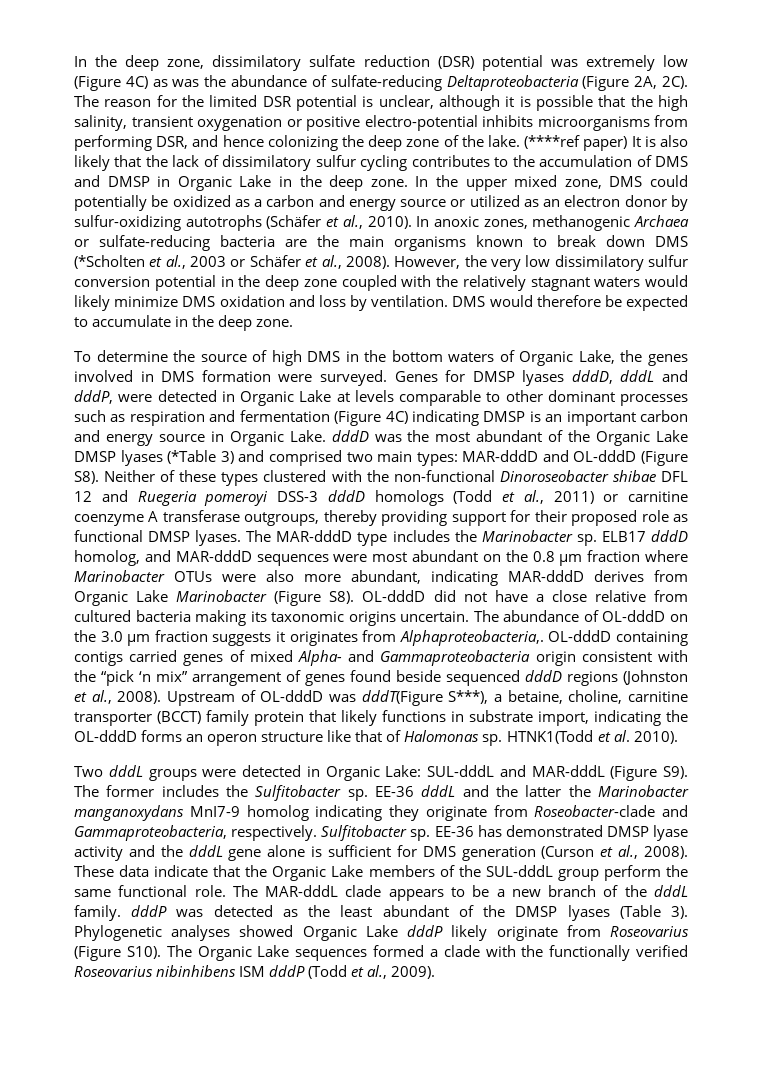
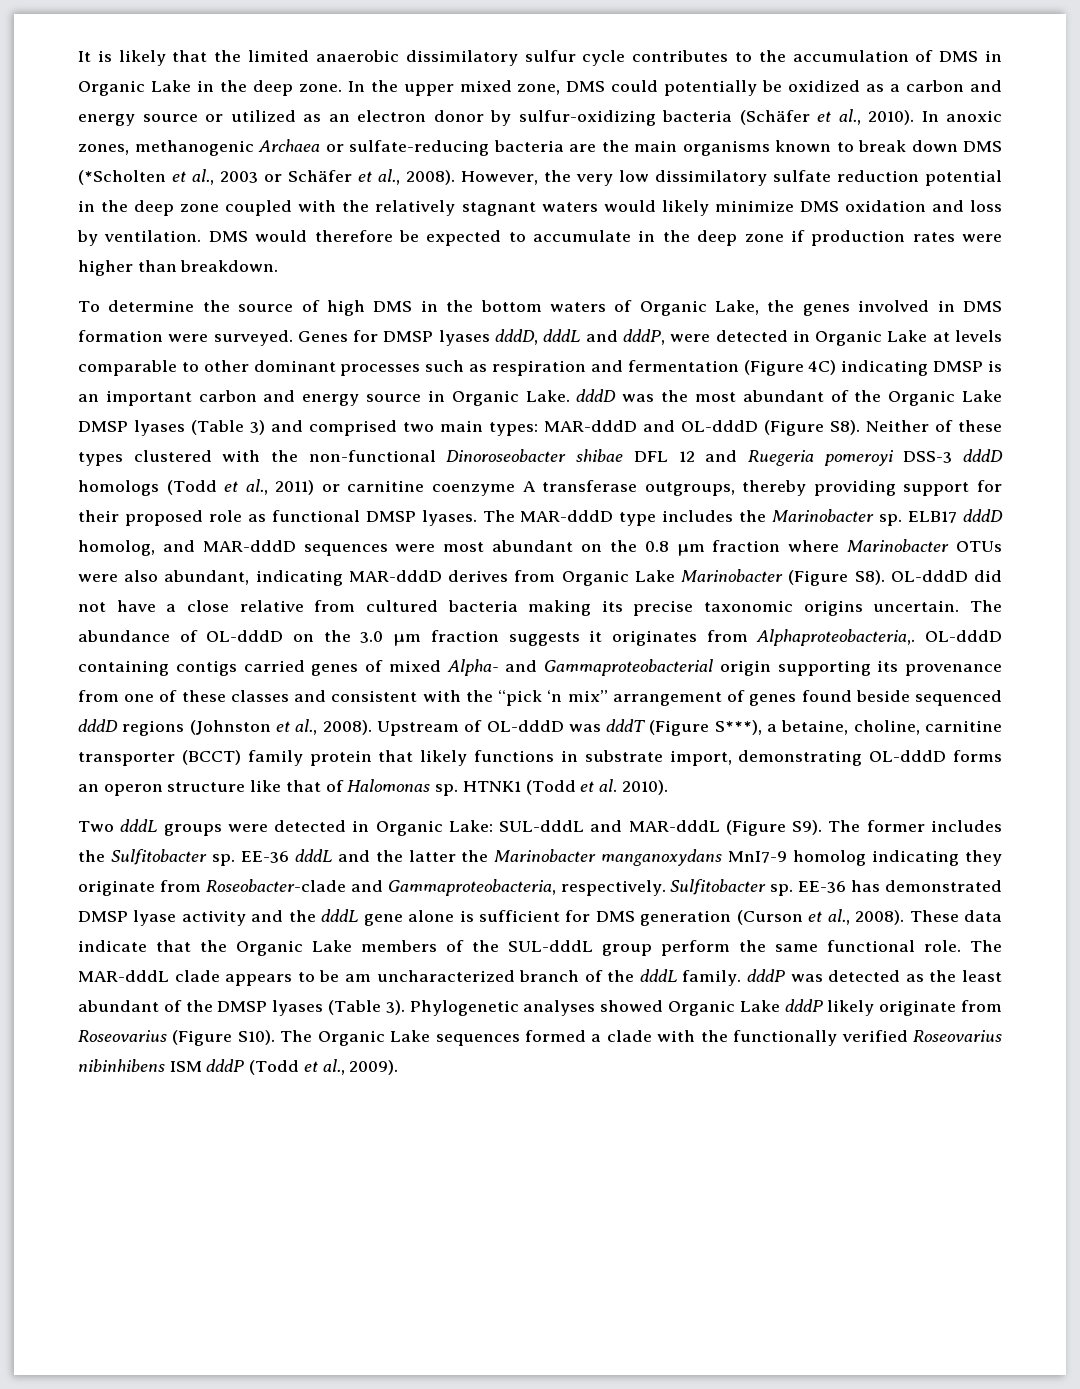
[74,55,689,71] [74,75,689,91] [74,95,688,111] [74,115,688,131] [74,135,628,151] In the deep zone, dissimilatory sulfate reduction (DSR) potential was extremely low (Figure 4C) as was the abundance of sulfate-reducing Deltaproteobacteria (Figure 2A, 2C). The reason for the limited DSR potential is unclear, although it is possible that the high salinity, transient oxygenation or positive electro-potential inhibits microorganisms from performing DSR, and hence colonizing the deep zone of the lake. (****ref paper) -> (78, 56) none
[660,135,688,147] also -> (112, 56) none
[172,155,408,171] lack of dissimilatory sulfur cycling -> [248,50,626,66] limited anaerobic dissimilatory sulfur cycle
[74,175,150,187] and DMSP -> (979, 56) none
[185,215,262,231] autotrophs -> [662,110,732,122] bacteria
[648,255,689,267] [74,276,150,287] sulfur conversion -> [773,170,919,182] sulfate reduction
[256,319,294,327] zone. -> [744,230,1002,246] [78,260,279,276] zone if production rates were higher than breakdown.
[167,450,217,464] (*Table -> [191,420,245,435] (Table
[304,574,341,582] more -> (159, 576) none
(267, 616) none -> [633,600,694,616] precise
[380,650,576,666] Gammaproteobacteria origin -> [544,659,1002,676] [78,690,327,702] Gammaproteobacterial origin supporting its provenance from one of these classes and
[361,690,443,706] dddT(Figure -> [606,719,710,736] dddT (Figure
[594,710,688,726] indicating the -> [738,750,863,766] demonstrating
[506,730,594,744] HTNK1(Todd -> [462,780,576,795] HTNK1 (Todd
[496,889,541,897] a new -> [344,970,515,982] am uncharacterized

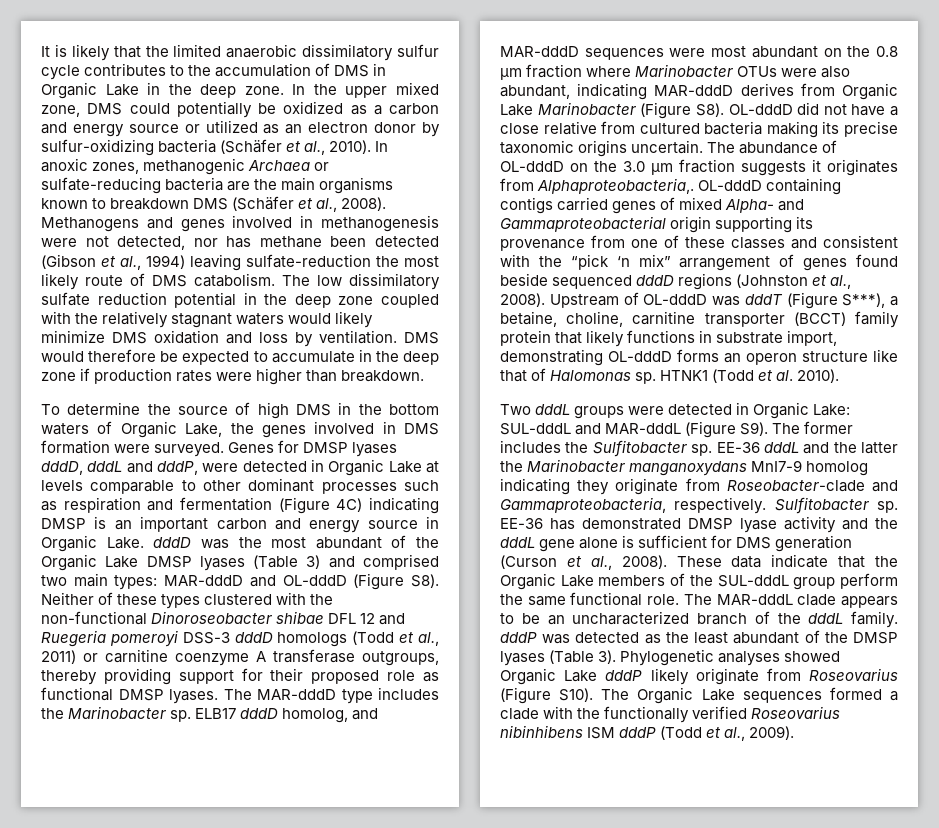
[858,140,1002,152] [78,169,613,186] break down DMS (*Scholten et al., 2003 or Schäfer et al., 2008). However, the very -> [110,196,387,212] [41,215,440,232] [41,236,439,250] [41,254,439,271] [41,273,310,290] breakdown DMS (Schäfer et al., 2008). Methanogens and genes involved in methanogenesis were not detected, nor has methane been detected (Gibson et al., 1994) leaving sulfate-reduction the most likely route of DMS catabolism. The
[344,974,371,982] am -> [547,615,565,625] an

